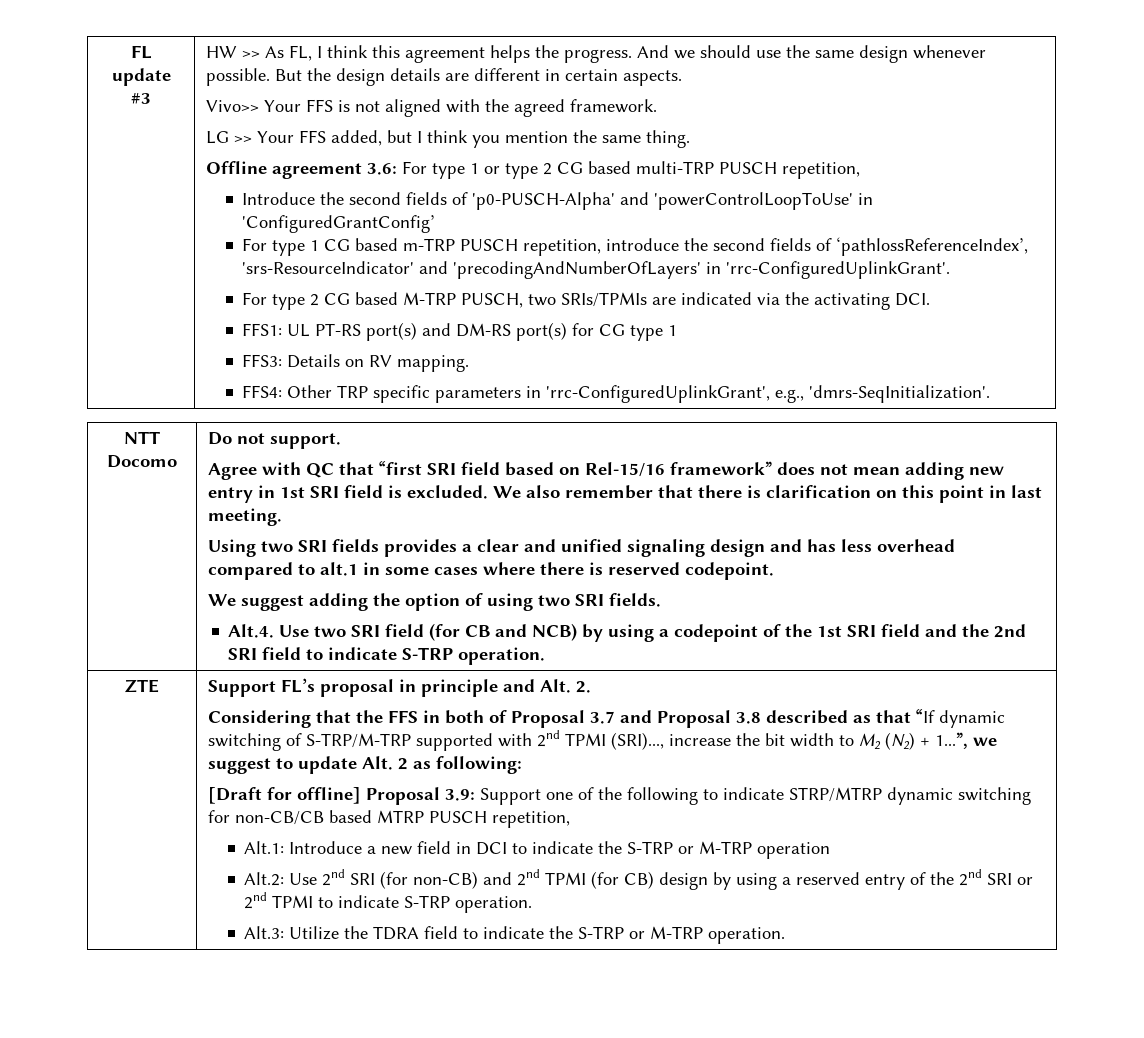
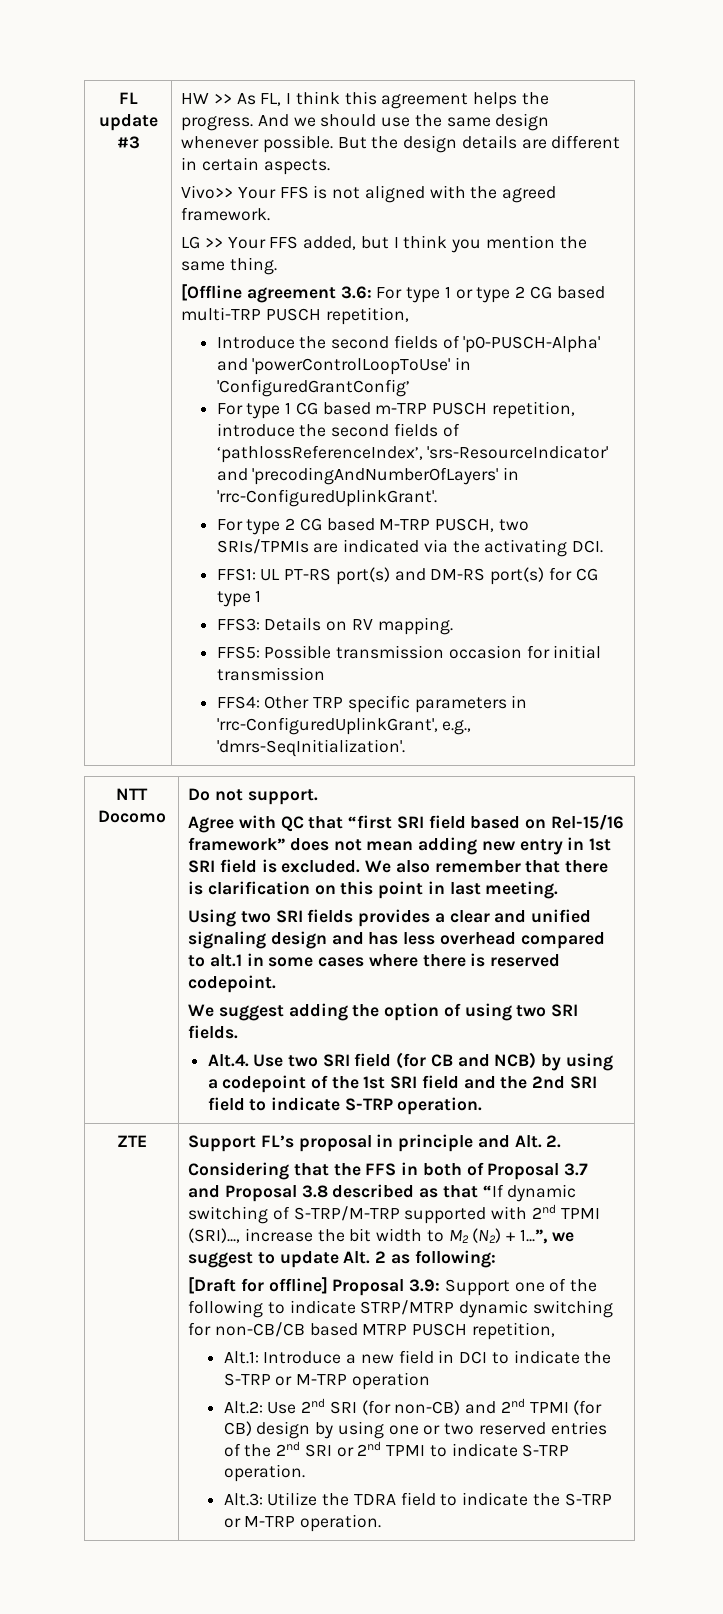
[206,161,268,174] Offline -> [181,284,243,301] [Offline
(470, 363) none -> [216,645,602,659] [216,667,325,681] // FFS5: Possible transmission occasion for initial transmission
[782,872,906,890] a reserved entry -> [388,1421,607,1435] one or two reserved entries

